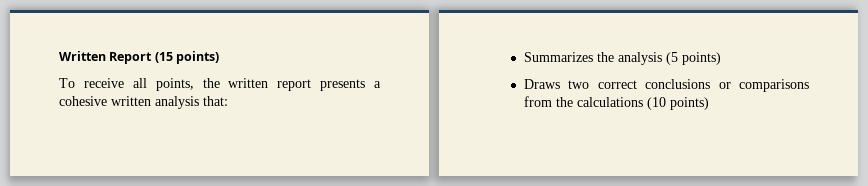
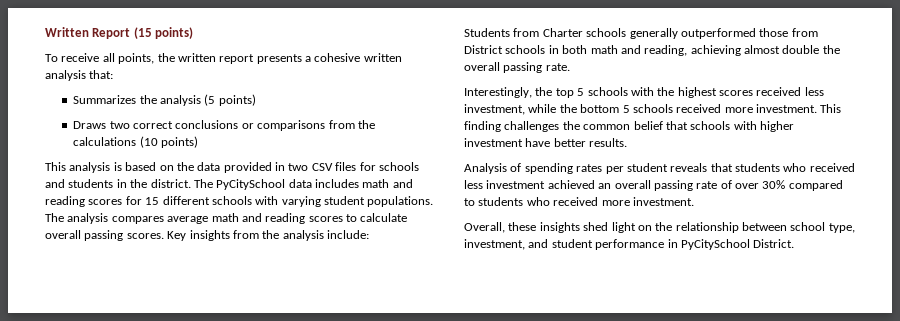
(709, 103) none -> [45,162,419,173] [45,179,413,190] [45,196,434,207] [45,213,408,224] [45,230,369,241] [464,28,818,39] [464,45,840,56] [464,62,570,73] [464,87,824,98] [464,104,842,115] [464,121,794,132] [464,138,628,147] [464,163,855,174] [464,180,843,191] [464,197,694,206] [464,222,855,233] [464,239,795,250] // This analysis is based on the data provided in two CSV files for schools and students in the district. The PyCitySchool data includes math and reading scores for 15 different schools with varying student populations. The analysis compares average math and reading scores to calculate overall passing scores. Key insights from the analysis include: // Students from Charter schools generally outperformed those from District schools in both math and reading, achieving almost double the overall passing rate. // Interestingly, the top 5 schools with the highest scores received less investment, while the bottom 5 schools received more investment. This finding challenges the common belief that schools with higher investment have better results. // Analysis of spending rates per student reveals that students who received less investment achieved an overall passing rate of over 30% compared to students who received more investment. // Overall, these insights shed light on the relationship between school type, investment, and student performance in PyCitySchool District.

